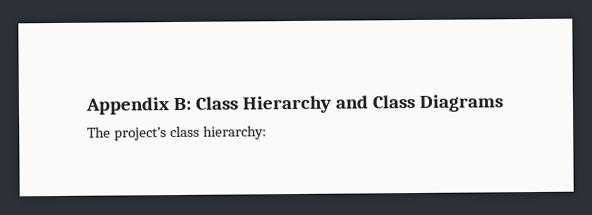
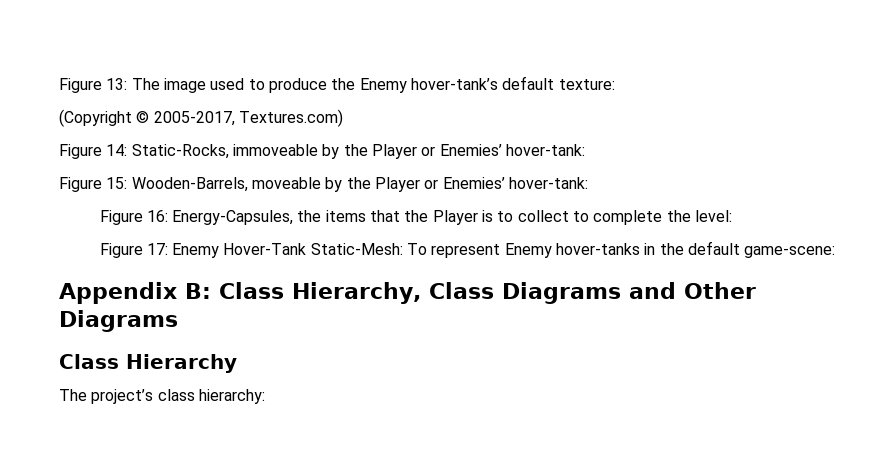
(85, 106) none -> [59,76,615,93] [59,109,343,127] [59,144,585,159] [59,177,588,192] [99,210,732,225] [99,241,836,258] Figure 13: The image used to produce the Enemy hover-tank’s default texture: // (Copyright © 2005-2017, Textures.com) // Figure 14: Static-Rocks, immoveable by the Player or Enemies’ hover-tank: // Figure 15: Wooden-Barrels, moveable by the Player or Enemies’ hover-tank: // Figure 16: Energy-Capsules, the items that the Player is to collect to complete the level: // Figure 17: Enemy Hover-Tank Static-Mesh: To represent Enemy hover-tanks in the default game-scene: //
[241,95,369,114] Hierarchy and -> [292,282,421,304] Hierarchy,
(504, 103) none -> [628,282,756,299] [59,310,178,332] [59,354,237,373] and Other Diagrams // Class Hierarchy

